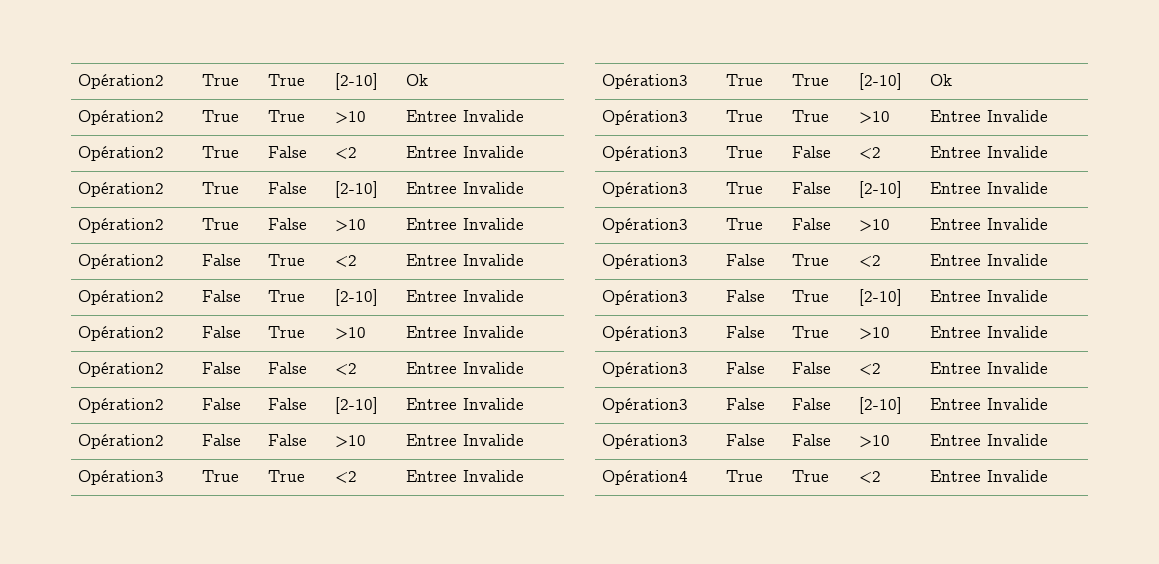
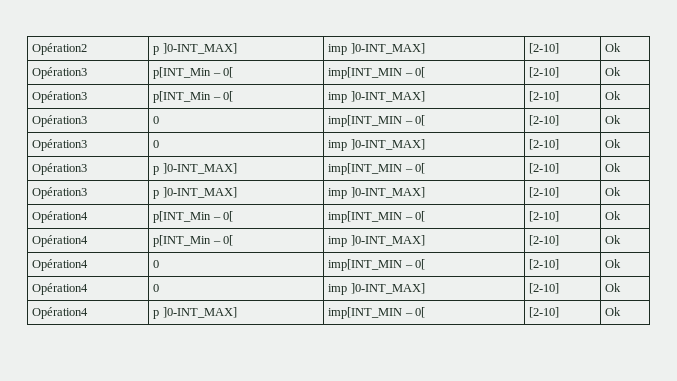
[77,74,164,89] [201,74,239,86] [267,74,305,86] [334,73,378,90] [405,74,428,86] [77,110,164,125] [201,110,239,122] [267,110,305,122] [334,111,366,124] [405,110,524,122] [77,146,164,161] [201,146,239,158] [267,146,307,158] [334,147,357,159] [405,146,524,158] [77,182,164,197] [201,182,239,194] [267,182,307,194] [334,181,378,198] [405,182,524,194] [77,218,164,233] [201,218,239,230] [267,218,307,230] [334,219,366,232] [405,218,524,230] [77,254,164,269] [201,254,241,266] [267,254,305,266] [334,255,357,267] [405,254,524,266] [77,290,164,305] [201,290,241,302] [267,290,305,302] [334,289,378,306] [405,290,524,302] [77,326,164,341] [201,326,241,338] [267,326,305,338] [334,327,366,340] [405,326,524,338] [77,362,164,377] [201,362,241,374] [267,362,307,374] [334,363,357,375] [405,362,524,374] [77,398,164,413] [201,398,241,410] [267,398,307,410] [334,397,378,414] [405,398,524,410] [77,434,164,449] [201,434,241,446] [267,434,307,446] [334,435,366,448] [405,434,524,446] [77,470,164,485] [201,470,239,482] [267,470,305,482] [334,471,357,483] [405,470,524,482] [601,74,688,89] [725,74,763,86] [791,74,829,86] [858,73,902,90] [929,74,952,86] [601,110,688,125] [725,110,763,122] [791,110,829,122] [858,111,890,124] [929,110,1048,122] [601,146,688,161] [725,146,763,158] [791,146,831,158] [858,147,881,159] [929,146,1048,158] [601,182,688,197] [725,182,763,194] [791,182,831,194] [858,181,902,198] [929,182,1048,194] [601,218,688,233] [725,218,763,230] [791,218,831,230] [858,219,890,232] [929,218,1048,230] [601,254,688,269] [725,254,765,266] [791,254,829,266] [858,255,881,267] [929,254,1048,266] [601,290,688,305] [725,290,765,302] [791,290,829,302] [858,289,902,306] [929,290,1048,302] [601,326,688,341] [725,326,765,338] [791,326,829,338] [858,327,890,340] [929,326,1048,338] [601,362,688,377] [725,362,765,374] [791,362,831,374] [858,363,881,375] [929,362,1048,374] [601,398,688,413] [725,398,765,410] [791,398,831,410] [858,397,902,414] [929,398,1048,410] [601,434,688,449] [725,434,765,446] [791,434,831,446] [858,435,890,448] [929,434,1048,446] [601,470,688,485] [725,470,763,482] [791,470,829,482] [858,471,881,483] [929,470,1048,482] Opération2 | True | True | [2-10] | Ok // Opération2 | True | True | >10 | Entree Invalide // Opération2 | True | False | <2 | Entree Invalide // Opération2 | True | False | [2-10] | Entree Invalide // Opération2 | True | False | >10 | Entree Invalide // Opération2 | False | True | <2 | Entree Invalide // Opération2 | False | True | [2-10] | Entree Invalide // Opération2 | False | True | >10 | Entree Invalide // Opération2 | False | False | <2 | Entree Invalide // Opération2 | False | False | [2-10] | Entree Invalide // Opération2 | False | False | >10 | Entree Invalide // Opération3 | True | True | <2 | Entree Invalide // Opération3 | True | True | [2-10] | Ok // Opération3 | True | True | >10 | Entree Invalide // Opération3 | True | False | <2 | Entree Invalide // Opération3 | True | False | [2-10] | Entree Invalide // Opération3 | True | False | >10 | Entree Invalide // Opération3 | False | True | <2 | Entree Invalide // Opération3 | False | True | [2-10] | Entree Invalide // Opération3 | False | True | >10 | Entree Invalide // Opération3 | False | False | <2 | Entree Invalide // Opération3 | False | False | [2-10] | Entree Invalide // Opération3 | False | False | >10 | Entree Invalide // Opération4 | True | True | <2 | Entree Invalide -> [32,43,88,55] [153,43,237,55] [328,43,425,55] [529,43,560,54] [605,43,622,52] [32,67,88,79] [153,67,234,79] [328,67,426,79] [529,67,560,78] [605,67,622,76] [32,91,88,103] [153,91,234,103] [328,91,425,103] [529,91,560,102] [605,91,622,100] [32,115,88,127] [153,116,160,124] [328,115,426,127] [529,115,560,126] [605,115,622,124] [32,139,88,151] [153,140,160,148] [328,139,425,151] [529,139,560,150] [605,139,622,148] [32,163,88,175] [153,163,237,175] [328,163,426,175] [529,163,560,174] [605,163,622,172] [32,187,88,199] [153,187,237,199] [328,187,425,199] [529,187,560,198] [605,187,622,196] [32,211,89,223] [153,211,234,223] [328,211,426,223] [529,211,560,222] [605,211,622,220] [32,235,89,247] [153,235,234,247] [328,235,425,247] [529,235,560,246] [605,235,622,244] [32,259,89,271] [153,260,160,268] [328,259,426,271] [529,259,560,270] [605,259,622,268] [32,283,89,295] [153,284,160,292] [328,283,425,295] [529,283,560,294] [605,283,622,292] [32,307,89,319] [153,307,237,319] [328,307,426,319] [529,307,560,318] [605,307,622,316] Opération2 | p ]0-INT_MAX] | imp ]0-INT_MAX] | [2-10] | Ok // Opération3 | p[INT_Min – 0[ | imp[INT_MIN – 0[ | [2-10] | Ok // Opération3 | p[INT_Min – 0[ | imp ]0-INT_MAX] | [2-10] | Ok // Opération3 | 0 | imp[INT_MIN – 0[ | [2-10] | Ok // Opération3 | 0 | imp ]0-INT_MAX] | [2-10] | Ok // Opération3 | p ]0-INT_MAX] | imp[INT_MIN – 0[ | [2-10] | Ok // Opération3 | p ]0-INT_MAX] | imp ]0-INT_MAX] | [2-10] | Ok // Opération4 | p[INT_Min – 0[ | imp[INT_MIN – 0[ | [2-10] | Ok // Opération4 | p[INT_Min – 0[ | imp ]0-INT_MAX] | [2-10] | Ok // Opération4 | 0 | imp[INT_MIN – 0[ | [2-10] | Ok // Opération4 | 0 | imp ]0-INT_MAX] | [2-10] | Ok // Opération4 | p ]0-INT_MAX] | imp[INT_MIN – 0[ | [2-10] | Ok

